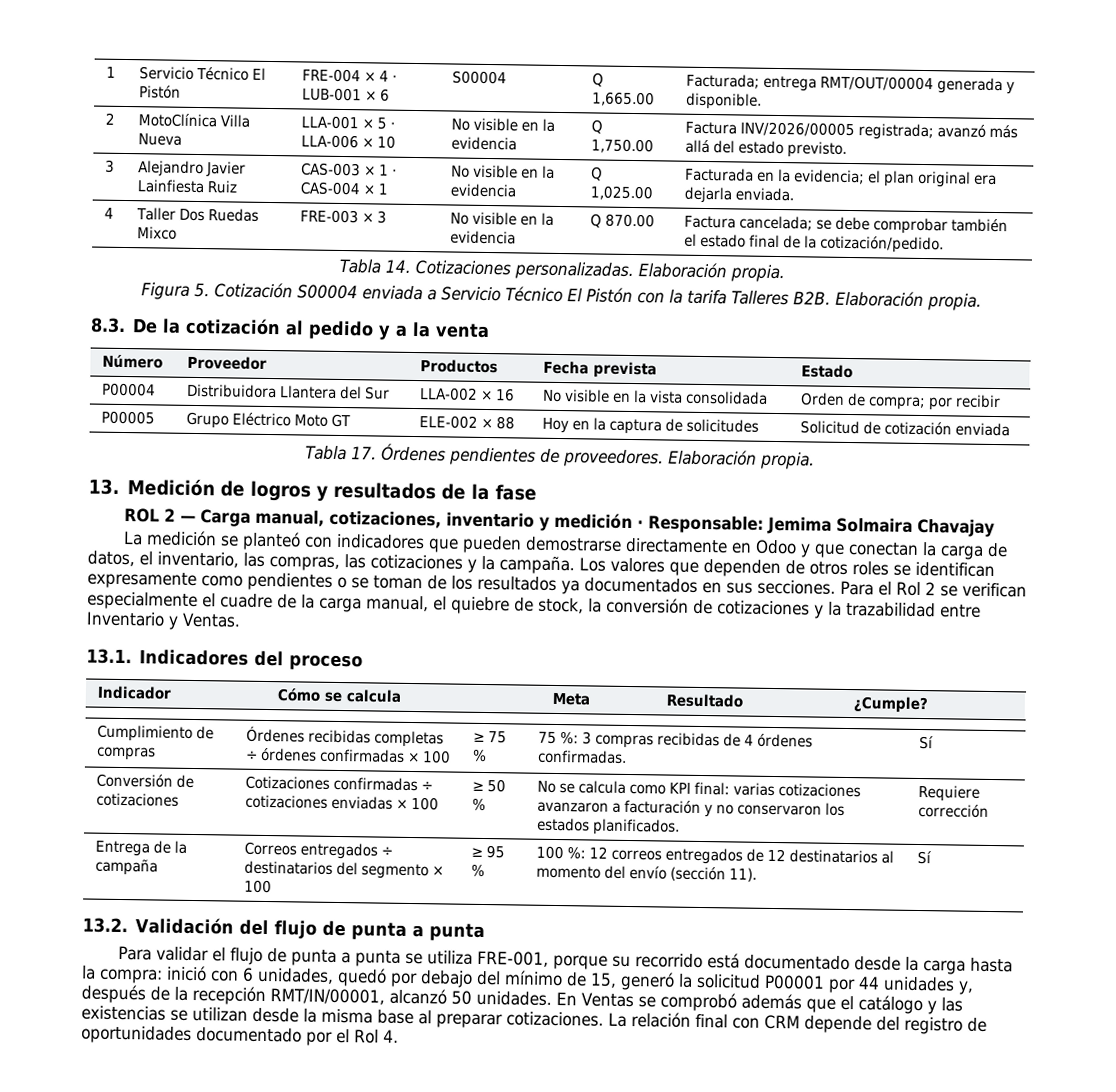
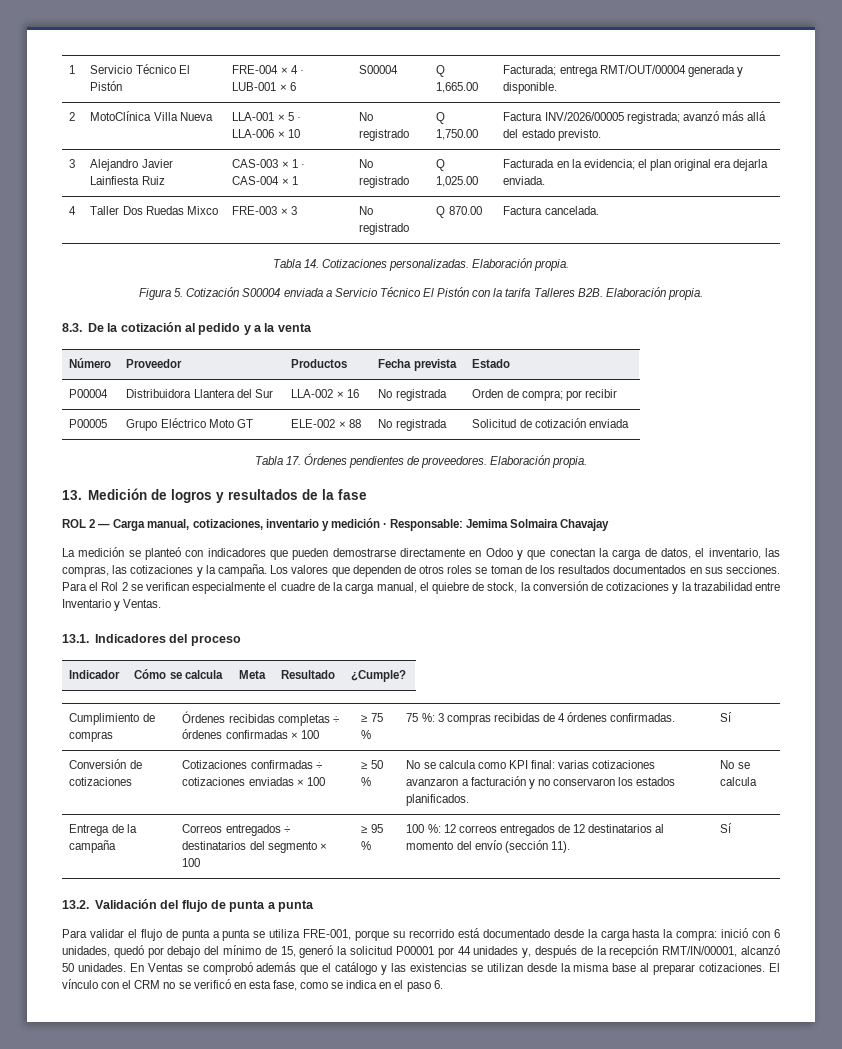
[472,117,556,132] [450,136,517,151] visible en la evidencia -> [359,129,410,141] registrado
[472,164,556,179] [449,183,516,198] visible en la evidencia -> [359,176,410,188] registrado
[471,211,555,226] [449,230,516,245] visible en la evidencia -> [359,223,410,235] registrado
[738,215,1009,235] [683,233,945,254] cancelada; se debe comprobar también el estado final de la cotización/pedido. -> [544,206,599,215] cancelada.
[563,389,769,405] visible en la vista consolidada -> [395,389,447,401] registrada
[541,417,760,435] Hoy en la captura de solicitudes -> [378,419,447,431] No registrada
[915,561,995,578] [87,571,369,591] identifican expresamente como pendientes o se -> (488, 570) none
[561,580,580,595] ya -> (611, 569) none
[917,784,980,802] [917,803,989,818] Requiere corrección -> [720,760,750,769] [720,777,758,786] No se calcula
[608,1012,987,1035] [81,1025,399,1046] La relación final con CRM depende del registro de oportunidades documentado por el Rol 4. -> [769,963,781,972] [62,979,443,992] El vínculo con el CRM no se verificó en esta fase, como se indica en el paso 6.

